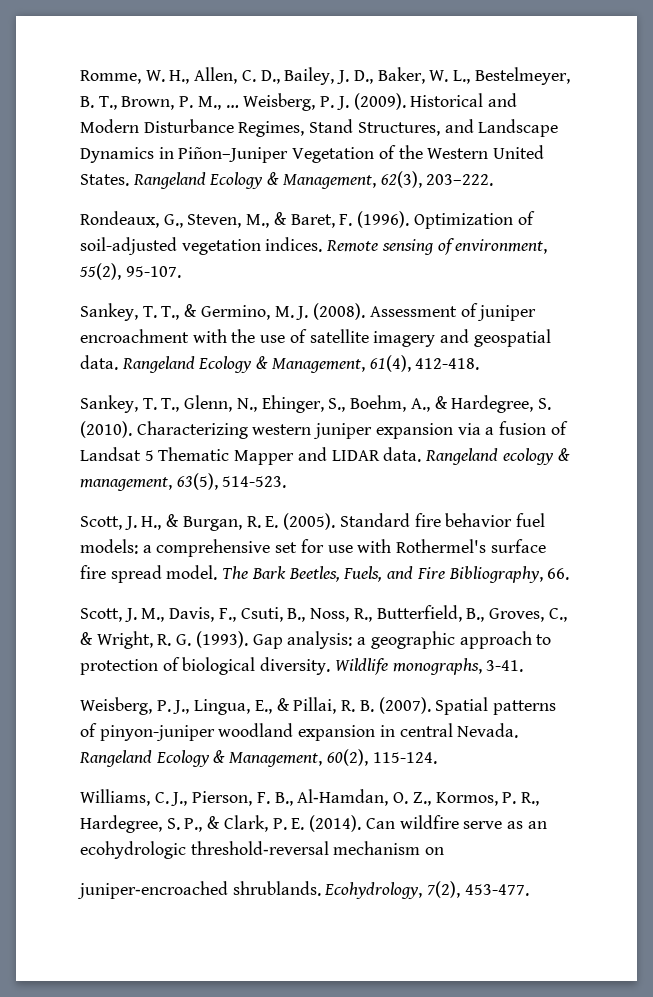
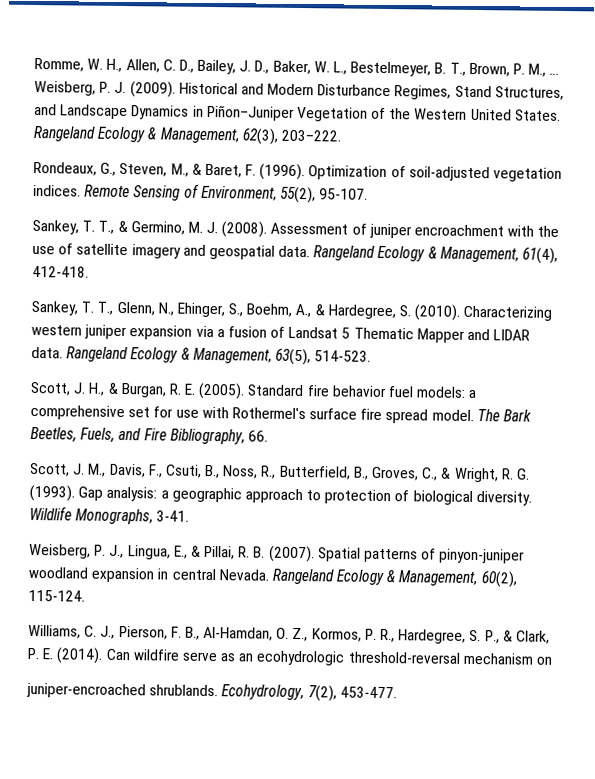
[381,238,548,255] sensing of environment, -> [133,183,277,201] Sensing of Environment,
[502,448,570,465] [80,477,172,491] ecology & management, -> [130,347,272,364] Ecology & Management,
[392,658,482,675] monographs, -> [75,508,154,525] Monographs,

